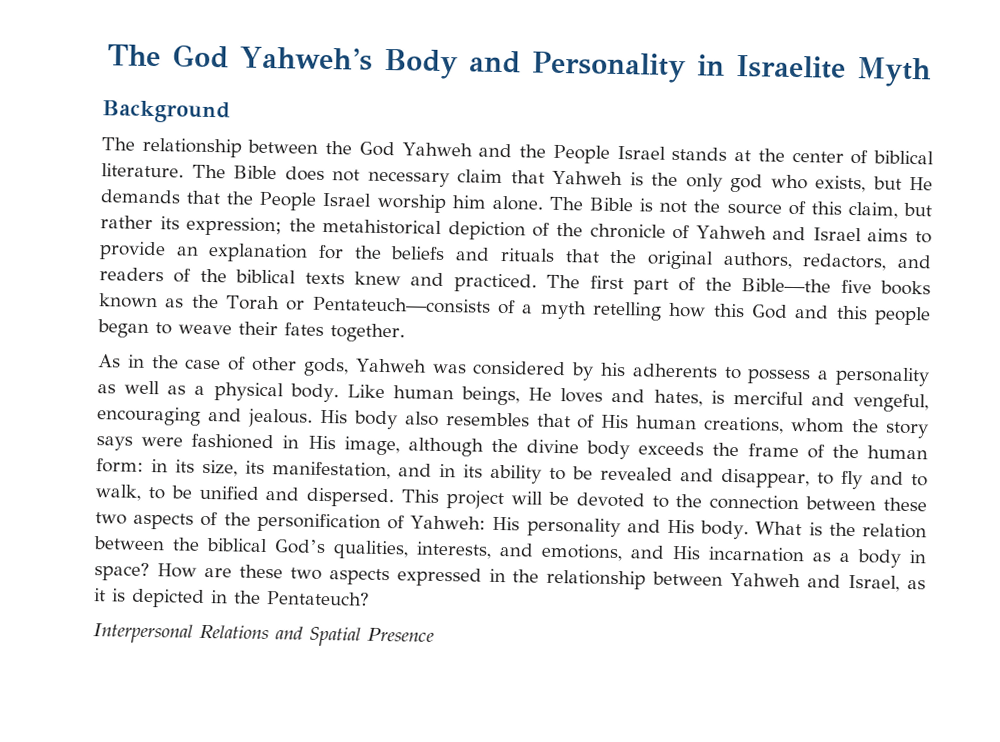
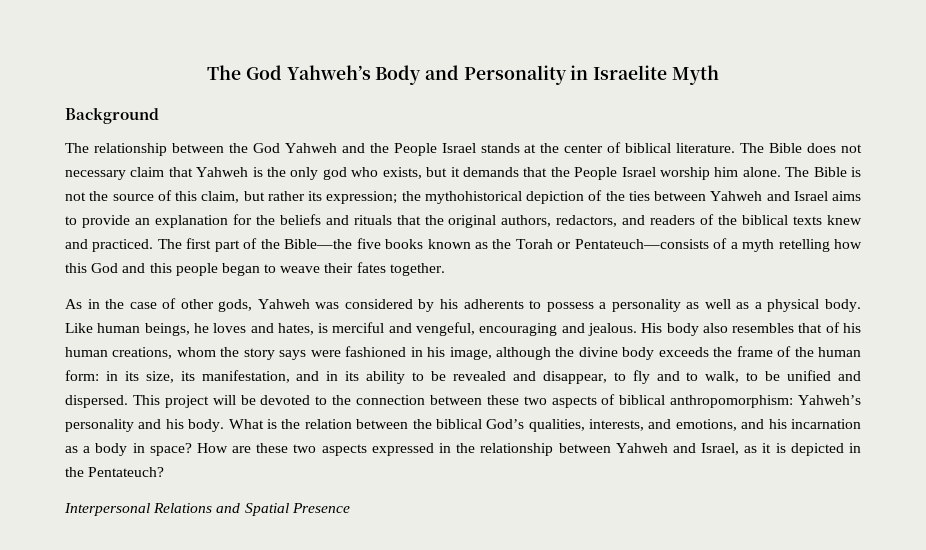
[909,176,933,191] He -> [450,167,460,177] it
[322,218,443,235] metahistorical -> [424,191,522,204] mythohistorical
[589,223,691,240] chronicle of -> [628,191,706,201] ties between
[528,387,553,401] He -> [193,323,209,333] he
[601,414,630,429] His -> [842,323,861,333] his
[307,435,336,450] His -> [427,347,446,357] his
[223,512,521,533] the personification of Yahweh: His -> [619,395,861,408] biblical anthropomorphism: Yahweh’s
[667,519,696,534] His -> [165,419,184,429] his
[672,545,701,560] His -> [768,419,787,429] his

